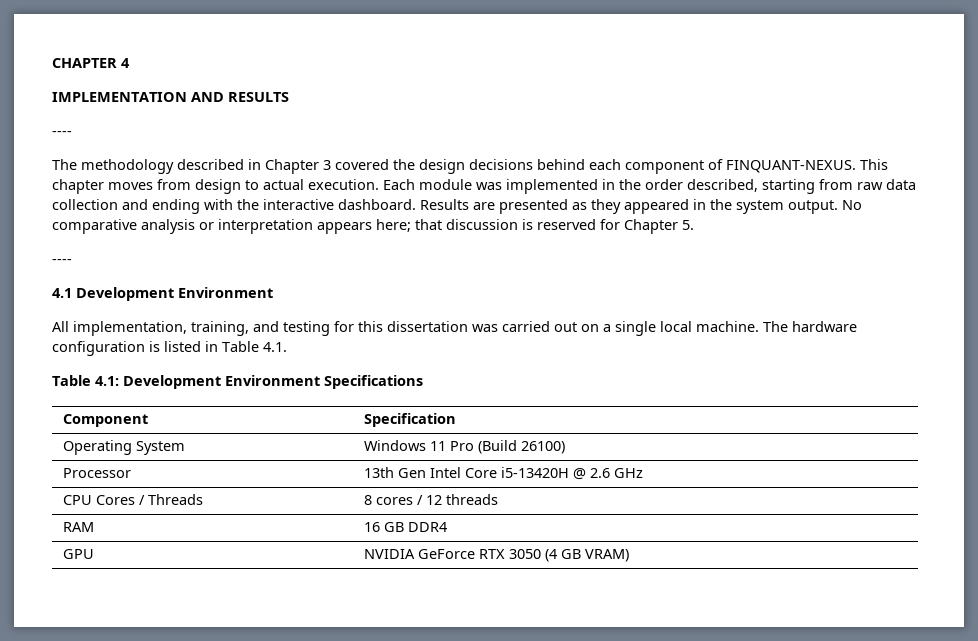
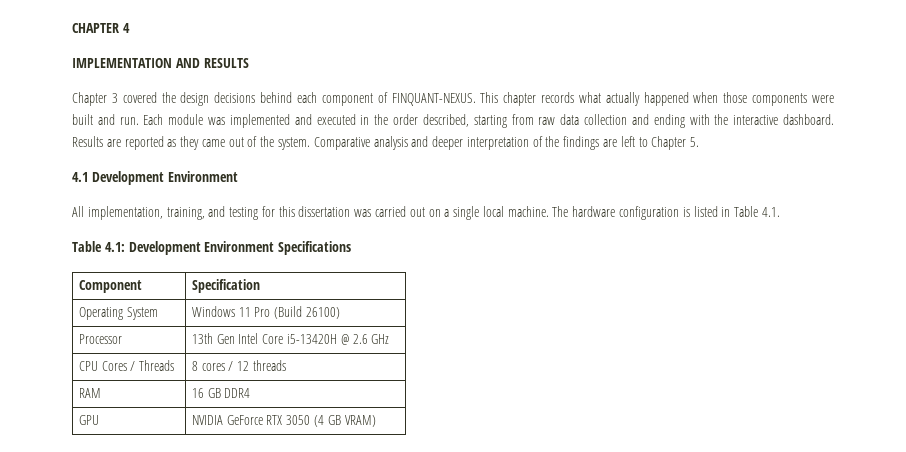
[52,131,72,136] [52,159,261,174] ---- // The methodology described in -> (249, 63) none
[108,179,379,194] moves from design to actual execution. -> [541,92,835,106] [72,114,139,125] records what actually happened when those components were built and run.
(598, 186) none -> [294,114,356,125] and executed
[499,199,568,214] presented -> [124,136,164,150] reported
[624,199,862,214] [52,219,620,234] appeared in the system output. No comparative analysis or interpretation appears here; that discussion is reserved for -> [201,136,648,150] came out of the system. Comparative analysis and deeper interpretation of the findings are left to
[52,259,72,264] // ---- -> (700, 142) none

